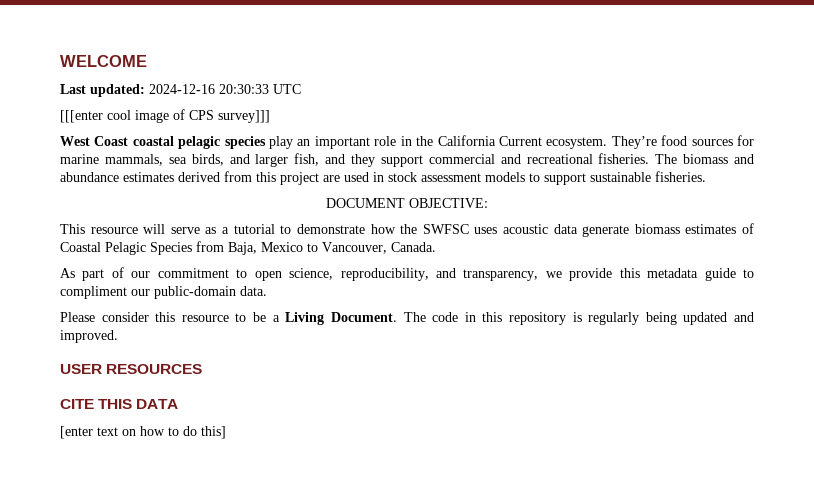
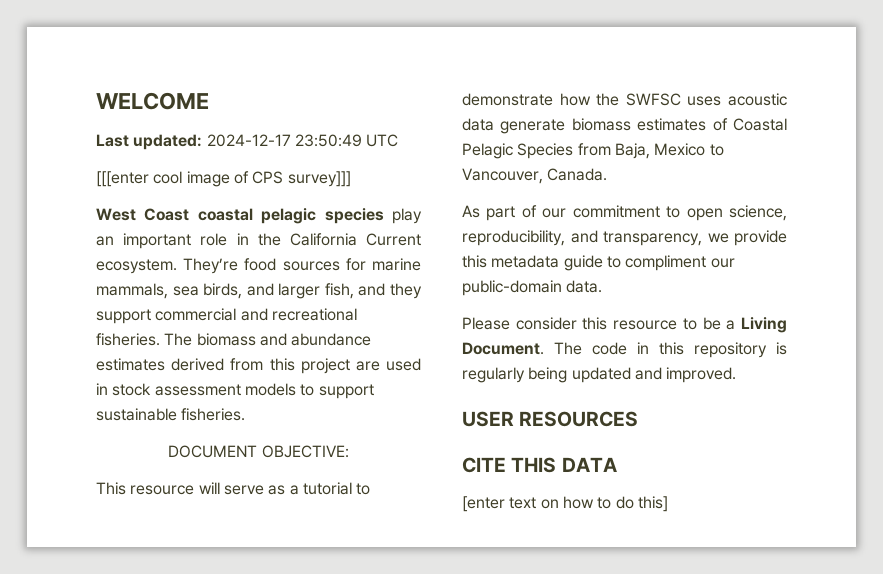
[149,84,269,94] 2024-12-16 20:30:33 -> [206,134,362,147] 2024-12-17 23:50:49

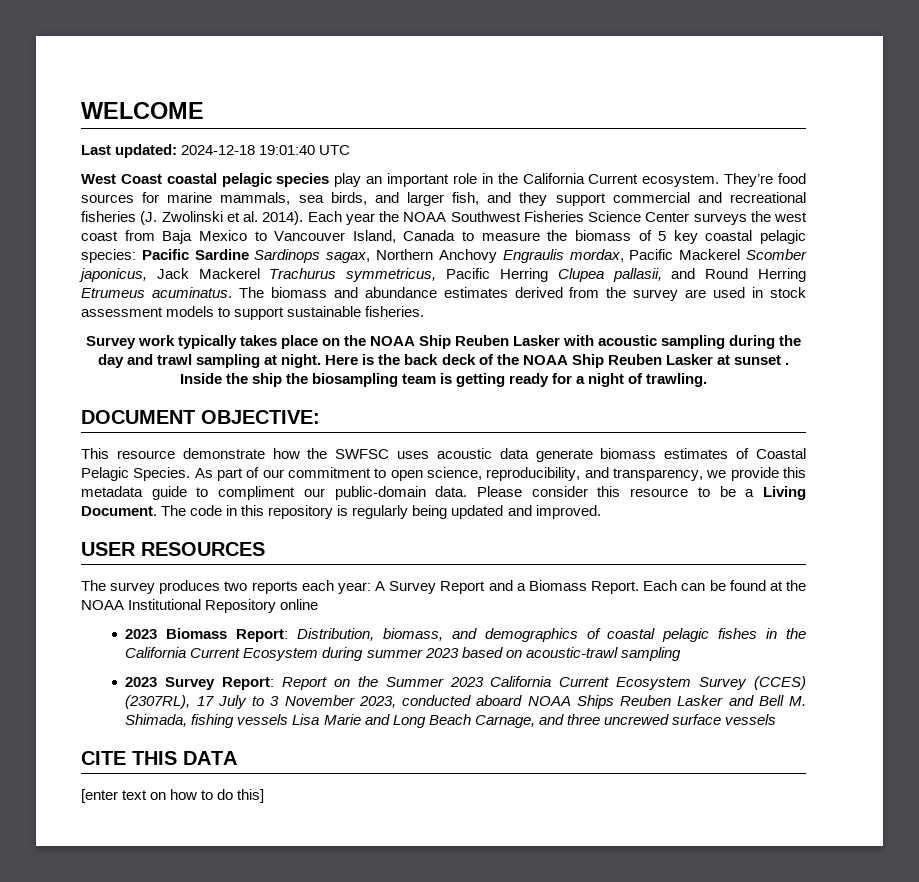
[206,134,362,147] 2024-12-17 23:50:49 -> [181,145,316,155] 2024-12-18 19:01:40
[96,171,351,187] // [[[enter cool image of CPS survey]]] -> (351, 150) none
[96,333,160,346] fisheries. -> [81,211,807,225] [81,230,806,244] [81,249,808,263] [79,268,807,282] [81,287,232,298] fisheries (J. Zwolinski et al. 2014). Each year the NOAA Southwest Fisheries Science Center surveys the west coast from Baja Mexico to Vancouver Island, Canada to measure the biomass of 5 key coastal pelagic species: Pacific Sardine Sardinops sagax, Northern Anchovy Engraulis mordax, Pacific Mackerel Scomber japonicus, Jack Mackerel Trachurus symmetricus, Pacific Herring Clupea pallasii, and Round Herring Etrumeus acuminatus.
[269,358,350,374] this project -> [606,287,679,301] the survey
[168,445,349,458] [96,482,371,495] DOCUMENT OBJECTIVE: // This resource will serve as a tutorial to -> [85,335,802,349] [98,354,789,368] [179,373,708,387] [81,410,320,424] [81,448,175,459] Survey work typically takes place on the NOAA Ship Reuben Lasker with acoustic sampling during the day and trawl sampling at night. Here is the back deck of the NOAA Ship Reuben Lasker at sunset . Inside the ship the biosampling team is getting ready for a night of trawling. // DOCUMENT OBJECTIVE: // This resource
[517,143,724,159] [462,168,608,184] Species from Baja, Mexico to Vancouver, Canada. // -> [133,467,191,481] Species.
(603, 286) // -> (468, 491) none
(639, 419) none -> [81,580,806,594] [81,599,319,613] [125,628,806,642] [125,647,681,661] [125,676,806,690] [125,695,807,709] [125,714,776,728] // The survey produces two reports each year: A Survey Report and a Biomass Report. Each can be found at the NOAA Institutional Repository online // 2023 Biomass Report: Distribution, biomass, and demographics of coastal pelagic fishes in the California Current Ecosystem during summer 2023 based on acoustic-trawl sampling // 2023 Survey Report: Report on the Summer 2023 California Current Ecosystem Survey (CCES) (2307RL), 17 July to 3 November 2023, conducted aboard NOAA Ships Reuben Lasker and Bell M. Shimada, fishing vessels Lisa Marie and Long Beach Carnage, and three uncrewed surface vessels

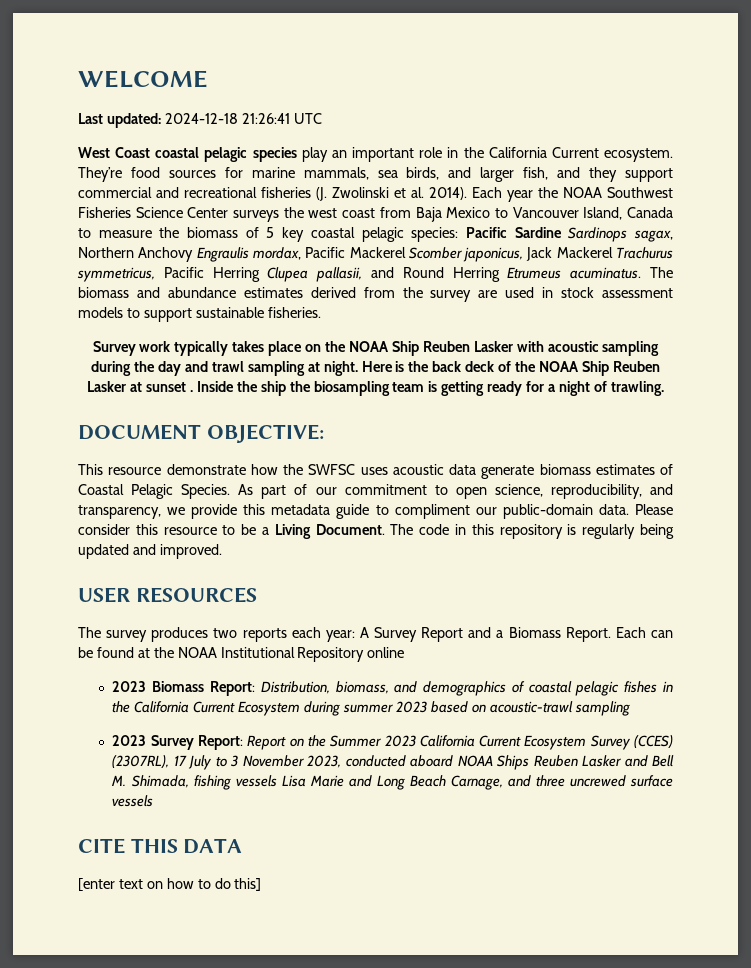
[259,145,316,155] 19:01:40 -> [241,113,290,124] 21:26:41

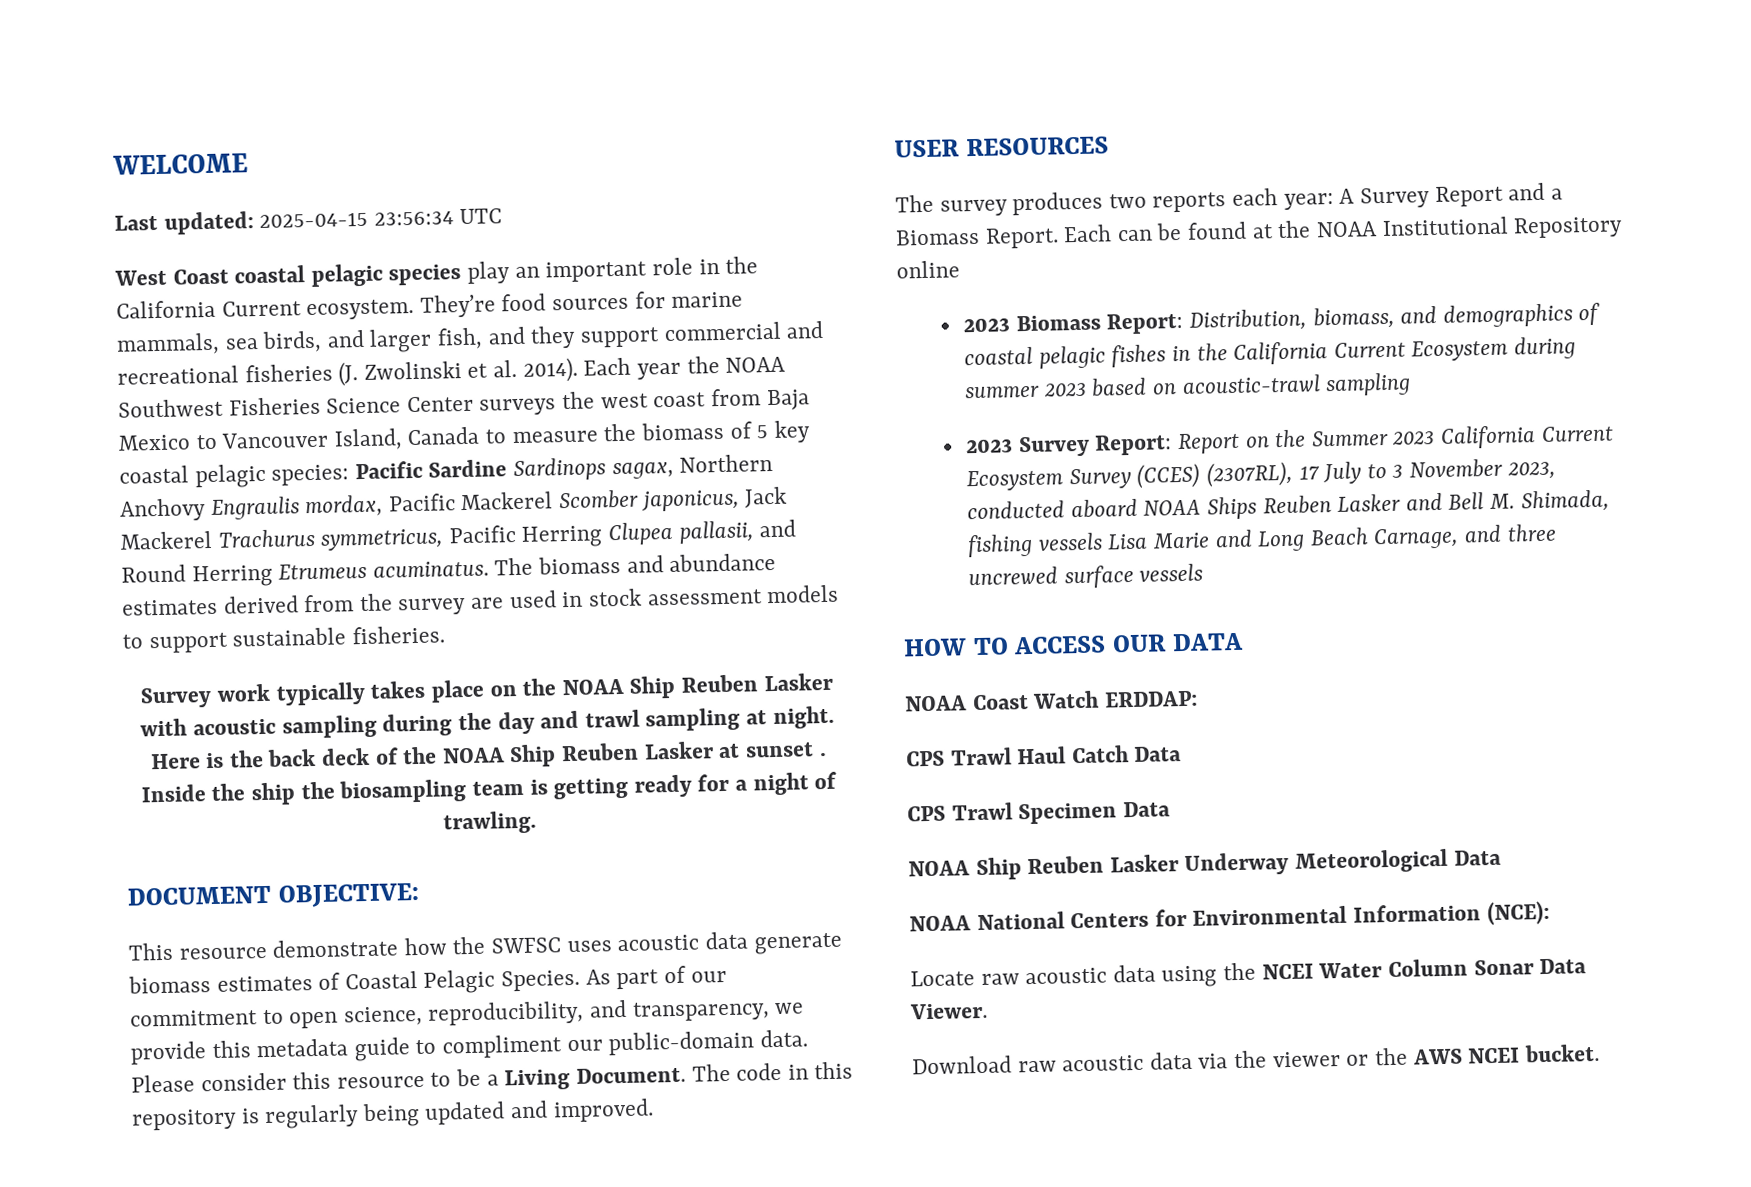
[164,113,290,124] 2024-12-18 21:26:41 -> [259,211,454,228] 2025-04-15 23:56:34
[78,838,243,854] [78,878,262,891] CITE THIS DATA // [enter text on how to do this] -> [903,632,1244,657] [905,690,1198,712] [906,745,1183,767] [907,801,1171,825] [908,848,1502,881] [909,900,1550,932] [910,958,1588,988] [910,1002,988,1020] [912,1043,1600,1075] HOW TO ACCESS OUR DATA // NOAA Coast Watch ERDDAP: // CPS Trawl Haul Catch Data // CPS Trawl Specimen Data // NOAA Ship Reuben Lasker Underway Meteorological Data // NOAA National Centers for Environmental Information (NCE): // Locate raw acoustic data using the NCEI Water Column Sonar Data Viewer. // Download raw acoustic data via the viewer or the AWS NCEI bucket.

